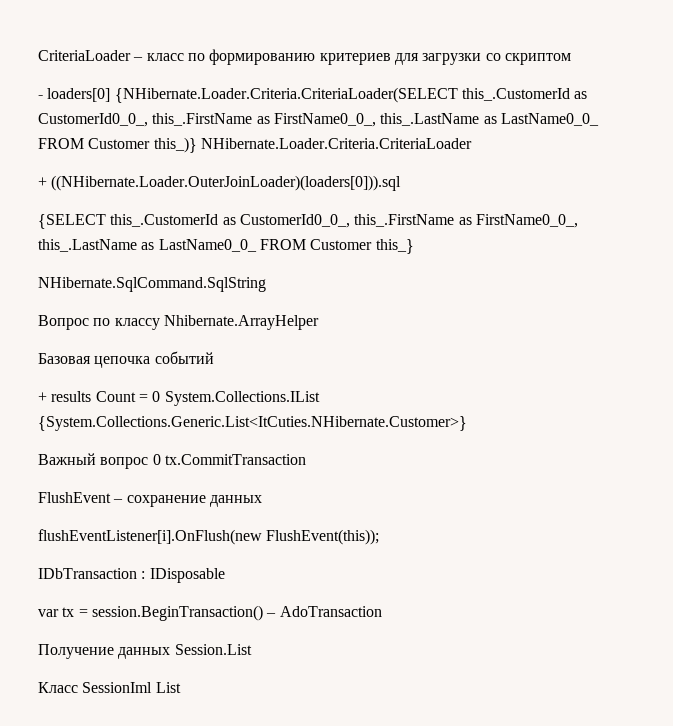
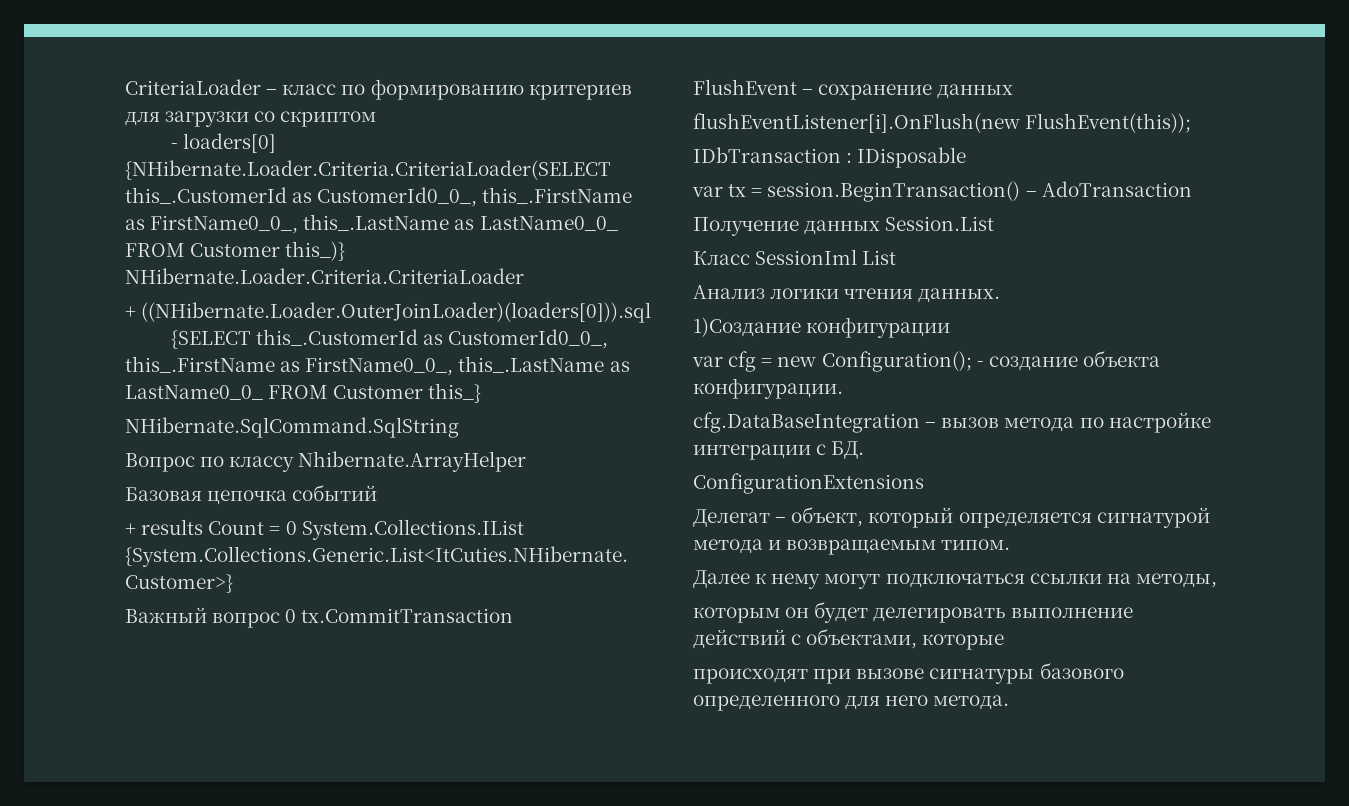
(181, 687) none -> [693,285,1001,303] [693,317,951,338] [692,350,1160,372] [693,378,843,399] [693,412,1211,433] [693,441,865,460] [693,473,924,494] [693,506,1210,528] [693,539,1011,555] [693,570,1217,589] [693,601,1133,623] [693,628,1005,650] [693,662,1124,684] [693,695,1010,711] // Анализ логики чтения данных. // 1)Создание конфигурации // var cfg = new Configuration(); - создание объекта конфигурации. // cfg.DataBaseIntegration – вызов метода по настройке интеграции с БД. // ConfigurationExtensions // Делегат – объект, который определяется сигнатурой метода и возвращаемым типом. // Далее к нему могут подключаться ссылки на методы, // которым он будет делегировать выполнение действий с объектами, которые // происходят при вызове сигнатуры базового определенного для него метода.

